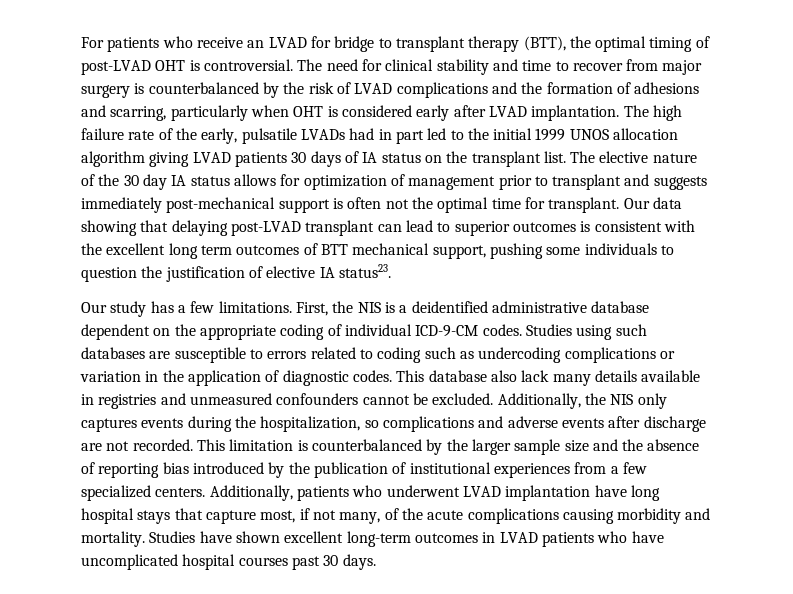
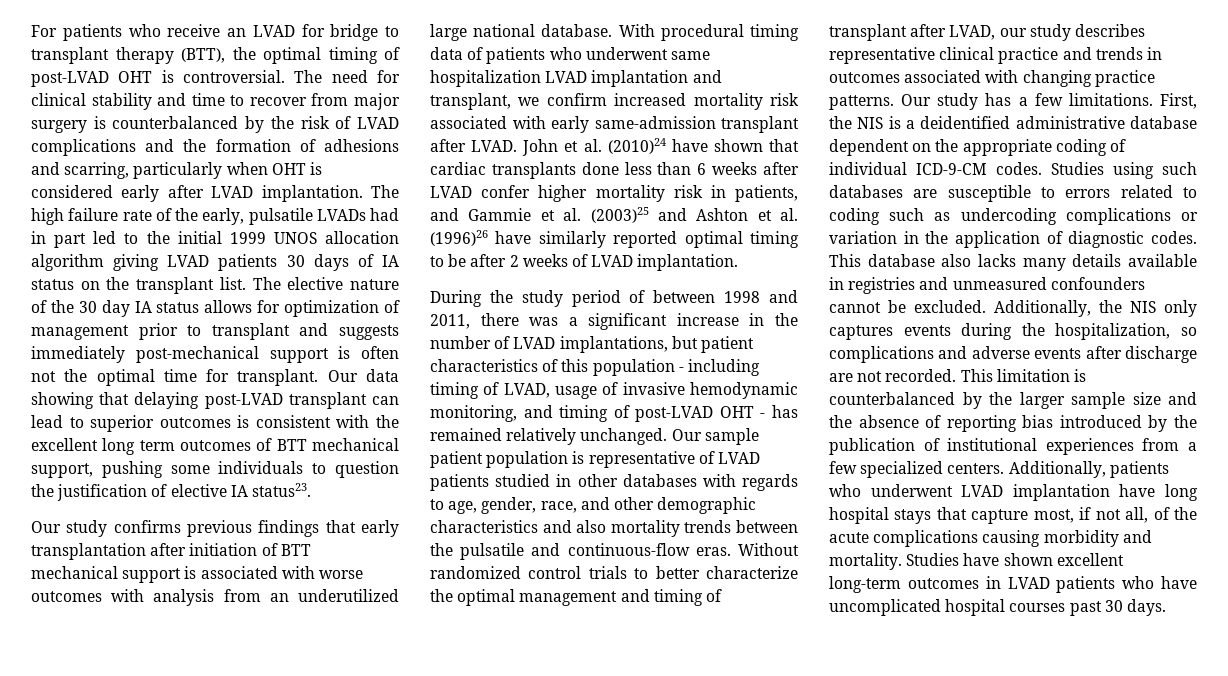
(147, 309) none -> [113,520,399,537] [31,543,311,560] [31,566,363,583] [31,589,399,606] [430,24,799,41] [430,47,710,64] [430,70,722,87] [430,93,799,110] [430,116,799,133] [430,138,799,156] [430,162,799,179] [430,185,798,202] [430,207,798,223] [430,230,799,248] [430,254,739,271] [430,290,798,307] [430,313,798,330] [430,336,754,353] [430,359,760,376] [430,382,798,399] [430,405,798,422] [430,428,759,445] [430,451,760,468] [430,474,798,491] [430,497,757,514] [430,520,798,537] [430,543,799,560] [430,566,798,579] [430,589,722,606] [829,24,1145,41] [829,47,1162,64] [829,70,1155,87] [829,93,979,110] confirms previous findings that early transplantation after initiation of BTT mechanical support is associated with worse outcomes with analysis from an underutilized large national database. With procedural timing data of patients who underwent same hospitalization LVAD implantation and transplant, we confirm increased mortality risk associated with early same-admission transplant after LVAD. John et al. (2010)24 have shown that cardiac transplants done less than 6 weeks after LVAD confer higher mortality risk in patients, and Gammie et al. (2003)25 and Ashton et al. (1996)26 have similarly reported optimal timing to be after 2 weeks of LVAD implantation. // During the study period of between 1998 and 2011, there was a significant increase in the number of LVAD implantations, but patient characteristics of this population - including timing of LVAD, usage of invasive hemodynamic monitoring, and timing of post-LVAD OHT - has remained relatively unchanged. Our sample patient population is representative of LVAD patients studied in other databases with regards to age, gender, race, and other demographic characteristics and also mortality trends between the pulsatile and continuous-flow eras. Without randomized control trials to better characterize the optimal management and timing of transplant after LVAD, our study describes representative clinical practice and trends in outcomes associated with changing practice patterns. Our study
[521,370,550,382] lack -> [978,254,1016,267] lacks
[339,512,381,524] many, -> [1125,507,1149,523] all,

